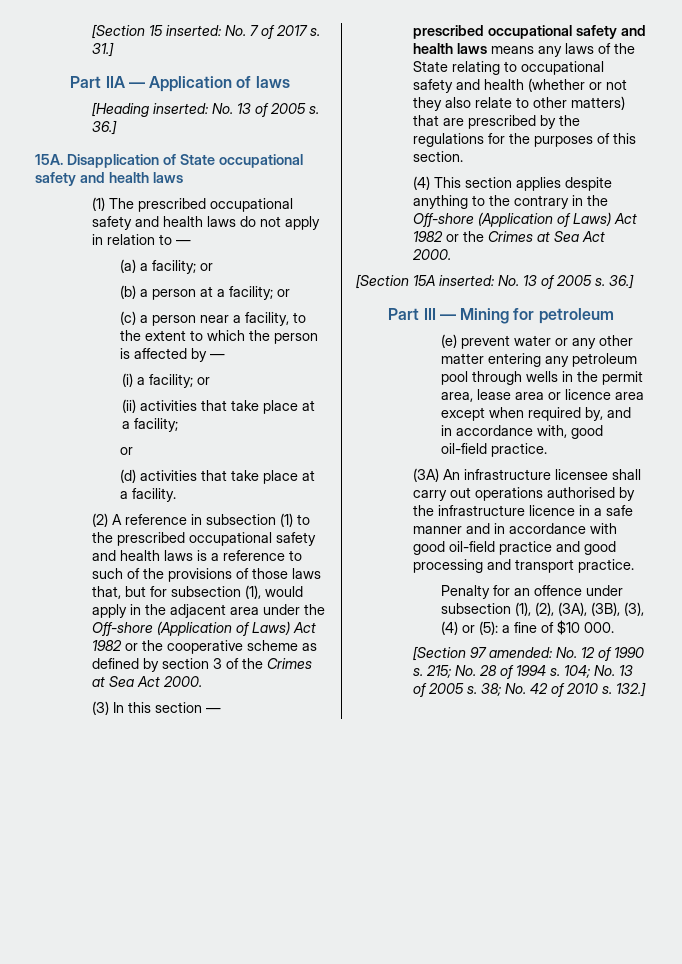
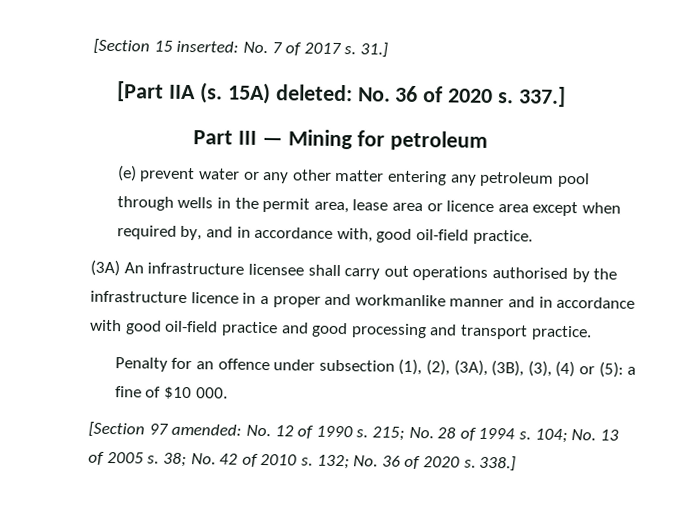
[70,76,290,92] [91,102,319,117] [91,120,117,135] [35,154,303,168] [35,172,183,186] [91,197,293,212] [91,216,320,230] [91,234,191,245] [120,259,214,274] [120,285,291,300] [120,311,307,326] [120,330,319,344] [120,348,226,362] [122,373,210,388] [122,399,315,414] [122,418,178,432] [120,447,134,455] [120,469,316,484] [120,488,177,502] [91,513,310,527] [91,532,316,546] [91,550,302,561] [91,568,321,582] [91,585,303,599] [91,604,325,618] [91,621,316,636] [91,640,317,654] [91,658,312,672] [91,676,202,687] [91,701,221,715] [412,25,646,39] [412,43,635,57] [412,61,604,75] [412,78,627,93] [412,96,625,111] [412,115,580,129] [412,133,636,147] [412,151,463,162] [412,176,612,191] [412,195,608,209] [412,212,637,227] [412,231,605,242] [411,249,451,260] [356,274,634,289] Part IIA — Application of laws // [Heading inserted: No. 13 of 2005 s. 36.] // 15A. Disapplication of State occupational safety and health laws // (1) The prescribed occupational safety and health laws do not apply in relation to — // (a) a facility; or // (b) a person at a facility; or // (c) a person near a facility, to the extent to which the person is affected by — // (i) a facility; or // (ii) activities that take place at a facility; // or // (d) activities that take place at a facility. // (2) A reference in subsection (1) to the prescribed occupational safety and health laws is a reference to such of the provisions of those laws that, but for subsection (1), would apply in the adjacent area under the Off-shore (Application of Laws) Act 1982 or the cooperative scheme as defined by section 3 of the Crimes at Sea Act 2000. // (3) In this section — // prescribed occupational safety and health laws means any laws of the State relating to occupational safety and health (whether or not they also relate to other matters) that are prescribed by the regulations for the purposes of this section. // (4) This section applies despite anything to the contrary in the Off-shore (Application of Laws) Act 1982 or the Crimes at Sea Act 2000. // [Section 15A inserted: No. 13 of 2005 s. 36.] -> [117,81,566,107] [Part IIA (s. 15A) deleted: No. 36 of 2020 s. 337.]
[605,505,633,516] safe -> [272,293,446,308] proper and workmanlike
[615,682,646,697] 132.] -> [316,454,517,472] 132; No. 36 of 2020 s. 338.]

